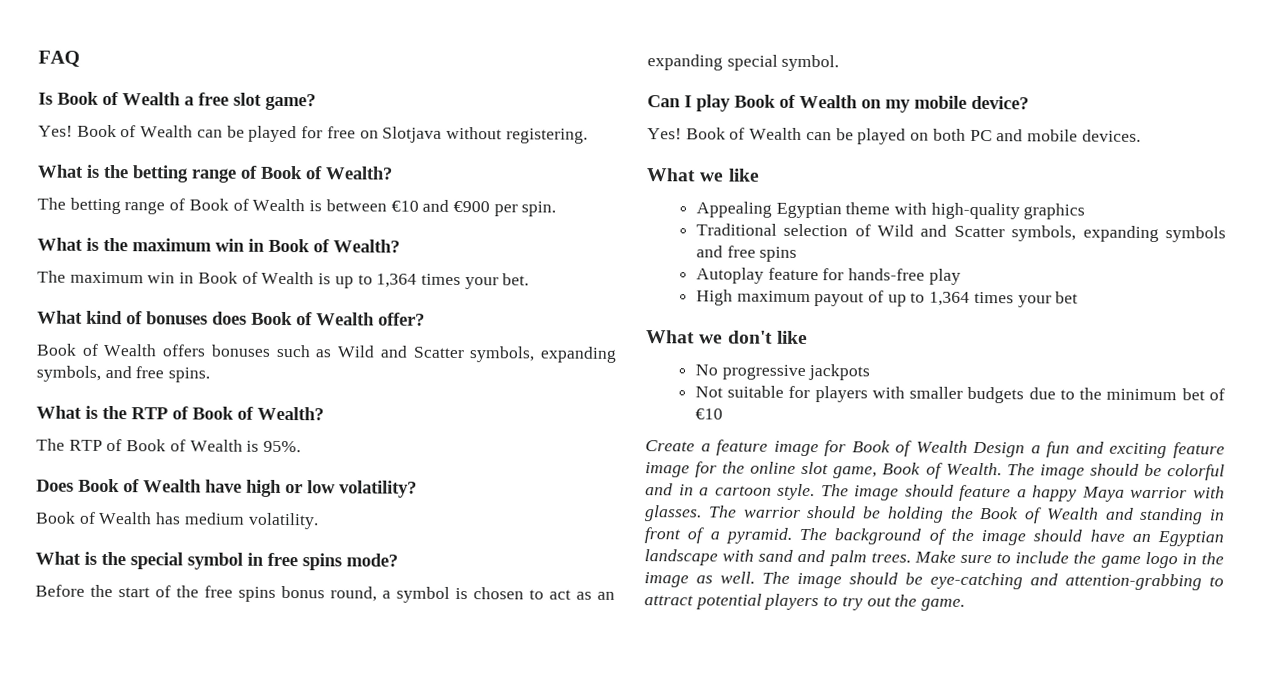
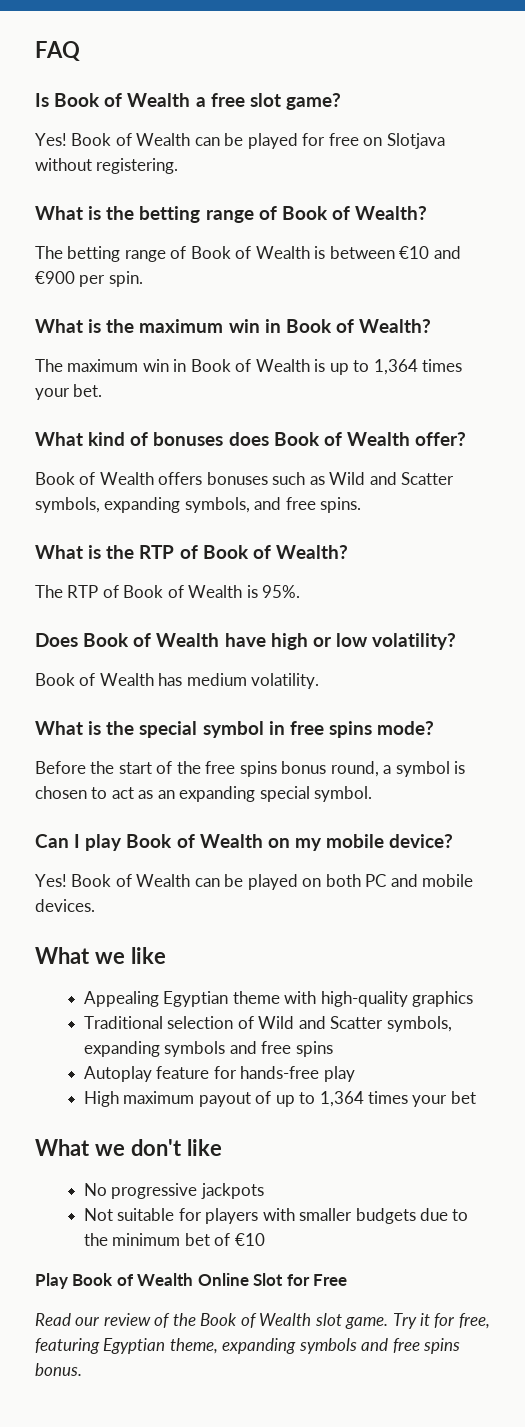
[645,439,1225,459] [645,461,1225,481] [645,483,1225,502] [644,505,1225,525] [644,527,1224,547] [644,549,1224,569] [644,571,1224,591] [644,593,966,611] Create a feature image for Book of Wealth Design a fun and exciting feature image for the online slot game, Book of Wealth. The image should be colorful and in a cartoon style. The image should feature a happy Maya warrior with glasses. The warrior should be holding the Book of Wealth and standing in front of a pyramid. The background of the image should have an Egyptian landscape with sand and palm trees. Make sure to include the game logo in the image as well. The image should be eye-catching and attention-grabbing to attract potential players to try out the game. -> [35,1273,348,1289] [35,1313,490,1329] [35,1338,461,1354] [35,1363,82,1376] Play Book of Wealth Online Slot for Free // Read our review of the Book of Wealth slot game. Try it for free, featuring Egyptian theme, expanding symbols and free spins bonus.

